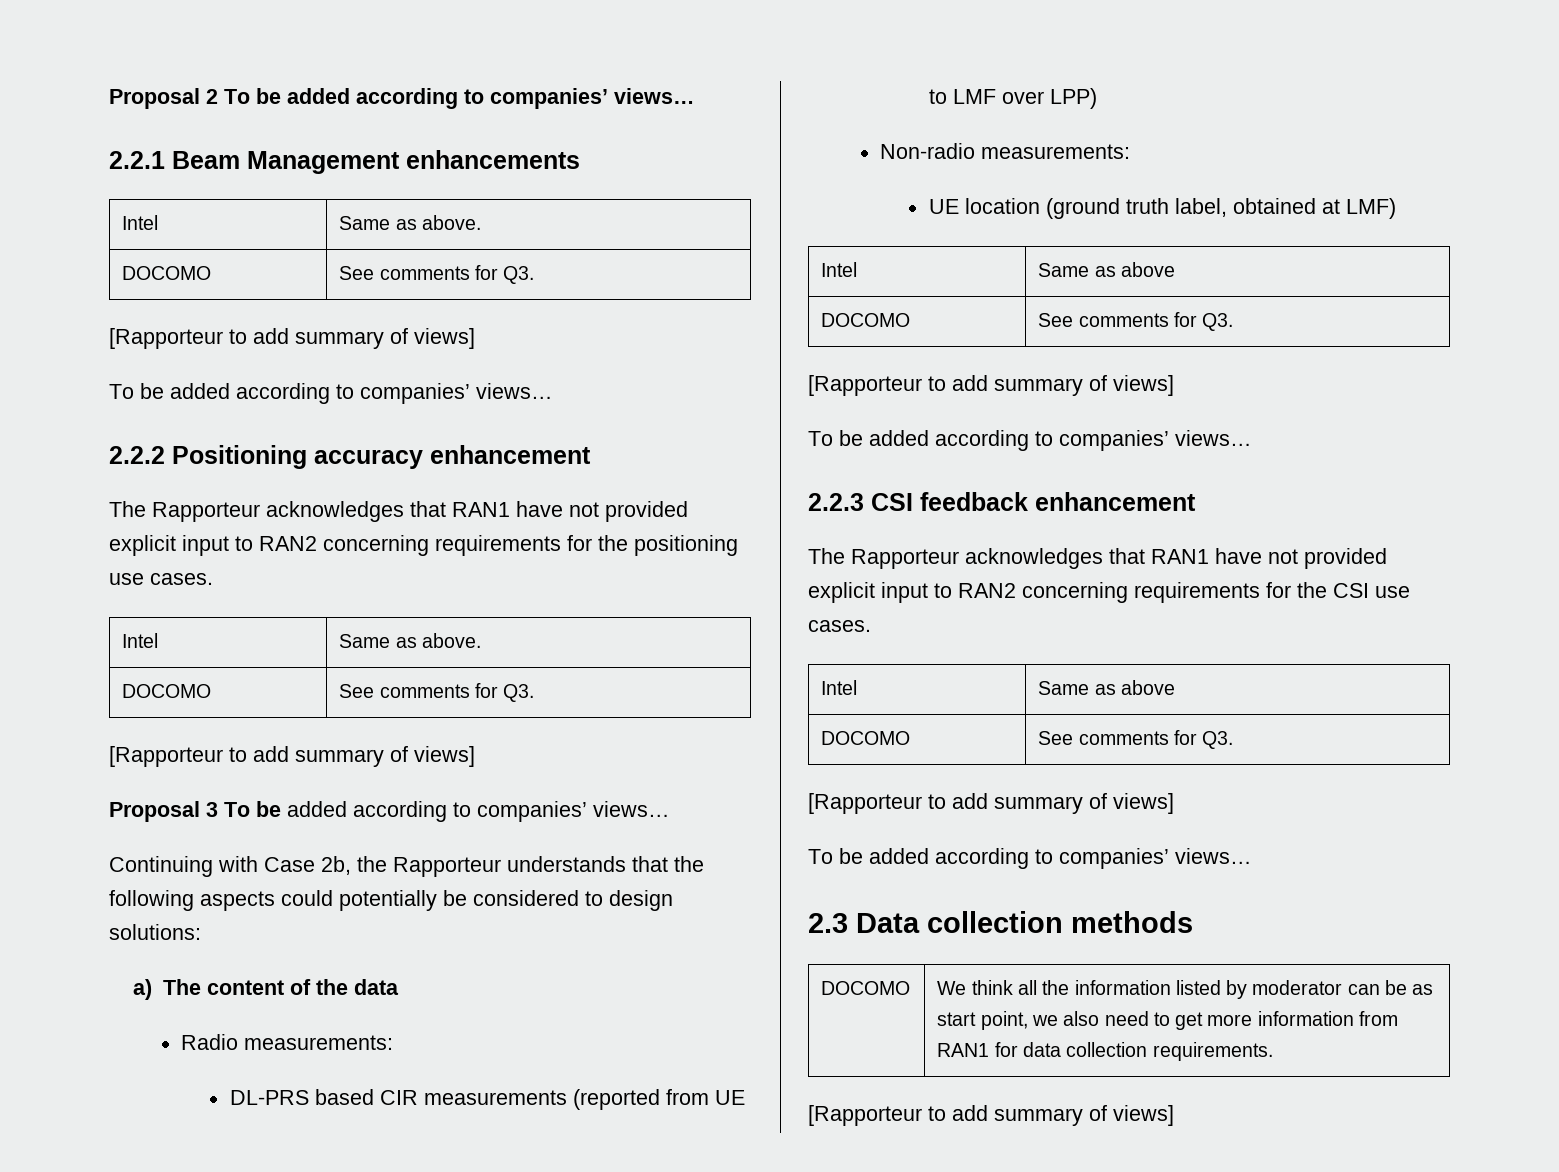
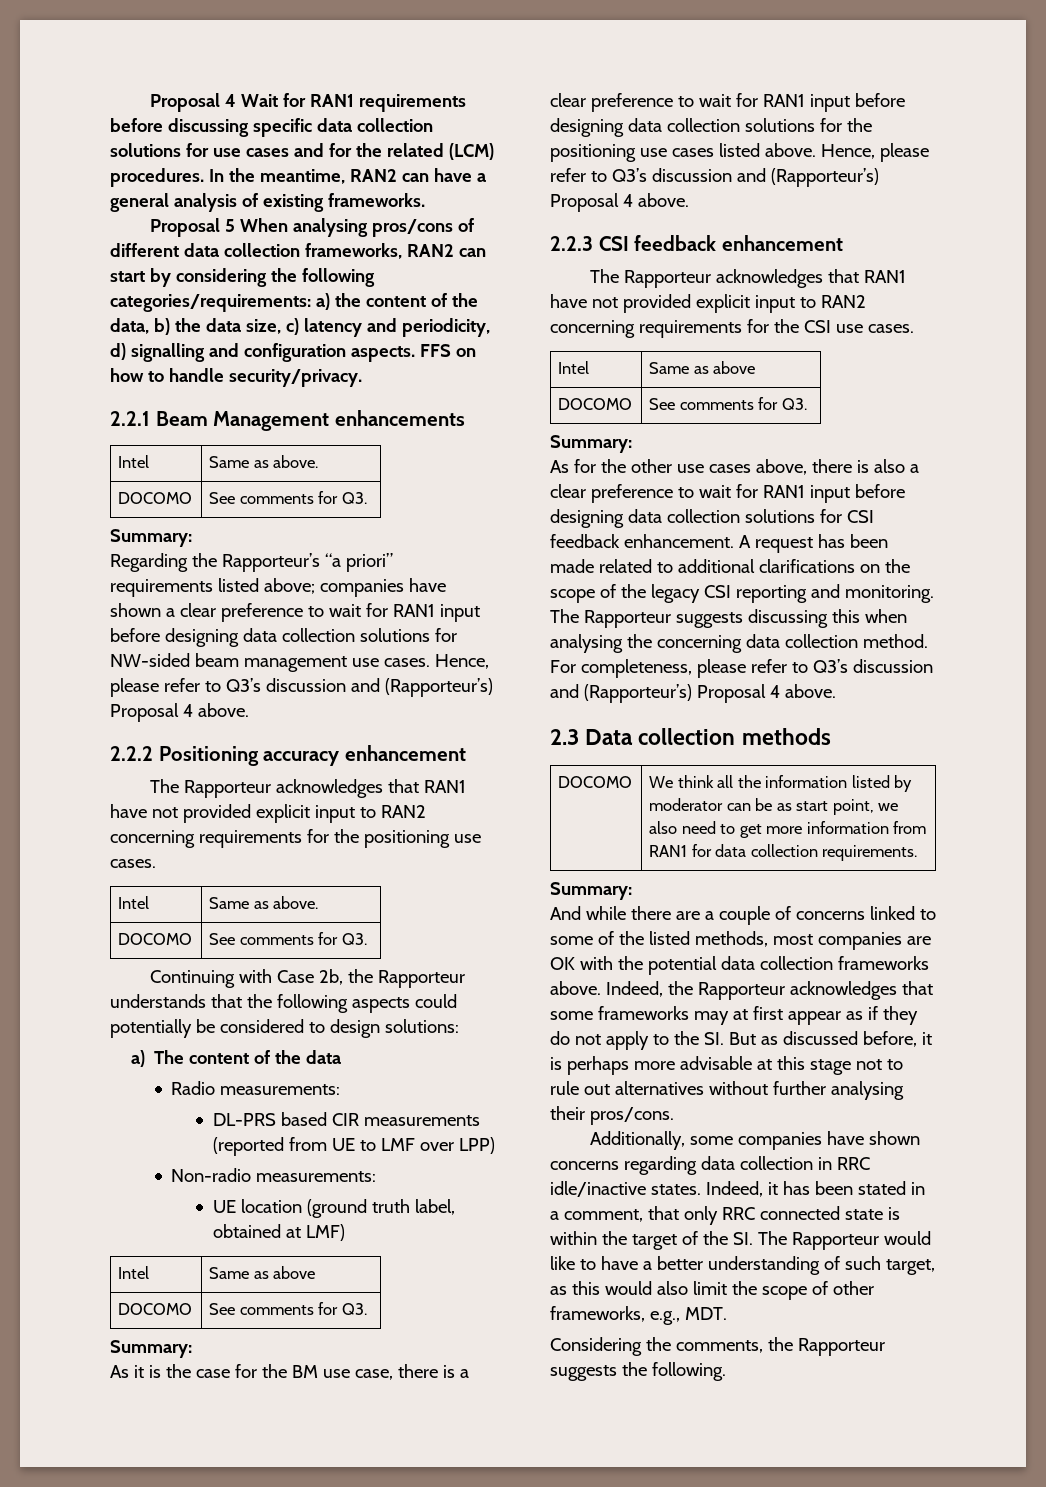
[109,88,695,109] Proposal 2 To be added according to companies’ views… -> [150,93,467,112] [110,118,433,137] [110,143,494,160] [110,168,486,187] [110,193,425,212] [150,218,475,237] [110,243,486,259] [110,268,375,287] [110,293,478,312] [110,318,490,337] [110,343,476,362] [110,368,362,387] Proposal 4 Wait for RAN1 requirements before discussing specific data collection solutions for use cases and for the related (LCM) procedures. In the meantime, RAN2 can have a general analysis of existing frameworks. // Proposal 5 When analysing pros/cons of different data collection frameworks, RAN2 can start by considering the following categories/requirements: a) the content of the data, b) the data size, c) latency and periodicity, d) signalling and configuration aspects. FFS on how to handle security/privacy.
[109,328,475,349] [109,383,553,404] [Rapporteur to add summary of views] // To be added according to companies’ views… -> [110,529,192,547] [110,553,393,572] [110,578,446,597] [110,603,480,622] [110,628,457,647] [110,653,489,672] [110,678,493,697] [110,703,249,722] Summary: // Regarding the Rapporteur’s “a priori” requirements listed above; companies have shown a clear preference to wait for RAN1 input before designing data collection solutions for NW-sided beam management use cases. Hence, please refer to Q3’s discussion and (Rapporteur’s) Proposal 4 above.
[109,746,475,767] [109,801,670,822] // [Rapporteur to add summary of views] // Proposal 3 To be added according to companies’ views… -> (367, 939) none
[808,375,1174,396] [808,430,1252,451] [Rapporteur to add summary of views] // To be added according to companies’ views… -> [110,1340,192,1358] [110,1364,469,1380] [550,93,905,112] [550,118,872,137] [550,143,929,162] [550,168,879,187] [550,193,689,212] Summary: // As it is the case for the BM use case, there is a clear preference to wait for RAN1 input before designing data collection solutions for the positioning use cases listed above. Hence, please refer to Q3’s discussion and (Rapporteur’s) Proposal 4 above.
[808,793,1174,814] [808,848,1252,869] [Rapporteur to add summary of views] // To be added according to companies’ views… -> [550,435,632,453] [550,459,919,475] [550,484,905,503] [550,509,874,528] [550,534,888,553] [550,559,910,573] [550,584,934,603] [550,609,907,628] [550,634,928,653] [550,659,933,678] [550,684,836,703] Summary: // As for the other use cases above, there is also a clear preference to wait for RAN1 input before designing data collection solutions for CSI feedback enhancement. A request has been made related to additional clarifications on the scope of the legacy CSI reporting and monitoring. The Rapporteur suggests discussing this when analysing the concerning data collection method. For completeness, please refer to Q3’s discussion and (Rapporteur’s) Proposal 4 above.
[808,1105,1174,1126] [Rapporteur to add summary of views] -> [550,882,632,900] [550,906,936,925] [550,931,931,950] [550,956,929,975] [550,981,933,1000] [550,1006,918,1025] [550,1031,932,1050] [550,1056,903,1075] [550,1081,904,1100] [550,1106,674,1125] [590,1131,921,1150] [550,1156,870,1175] [550,1181,925,1197] [550,1206,900,1225] [550,1231,931,1250] [550,1256,935,1275] [550,1281,874,1300] [550,1306,727,1325] [550,1337,885,1356] [550,1362,726,1381] Summary: // And while there are a couple of concerns linked to some of the listed methods, most companies are OK with the potential data collection frameworks above. Indeed, the Rapporteur acknowledges that some frameworks may at first appear as if they do not apply to the SI. But as discussed before, it is perhaps more advisable at this stage not to rule out alternatives without further analysing their pros/cons. // Additionally, some companies have shown concerns regarding data collection in RRC idle/inactive states. Indeed, it has been stated in a comment, that only RRC connected state is within the target of the SI. The Rapporteur would like to have a better understanding of such target, as this would also limit the scope of other frameworks, e.g., MDT. // Considering the comments, the Rapporteur suggests the following.

